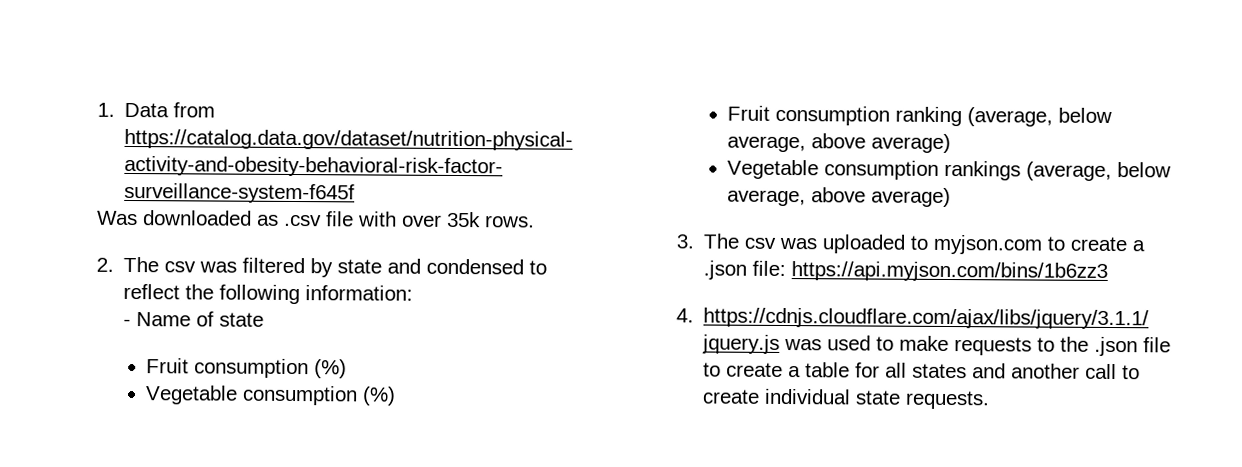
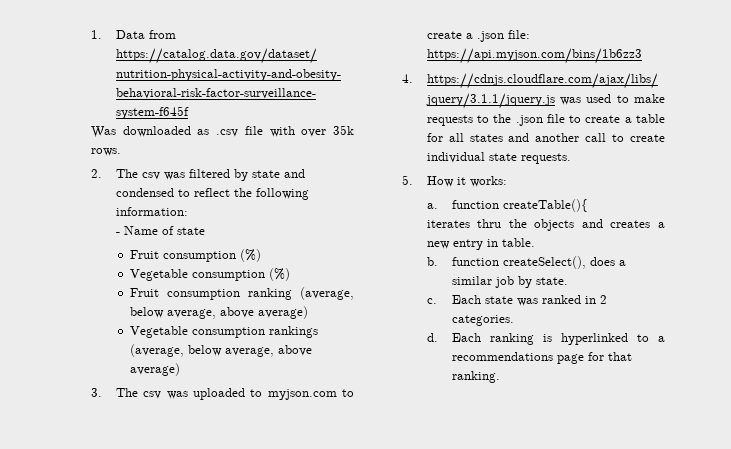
(991, 400) none -> [401,175,507,187] [426,199,588,212] [426,219,665,231] [426,238,535,250] [426,256,626,269] [451,276,568,288] [426,295,607,306] [451,315,514,326] [426,333,665,345] [451,352,632,364] [451,371,500,383] // 5. How it works: // a. function createTable(){ // iterates thru the objects and creates a new entry in table. // b. function createSelect(), does a similar job by state. // c. Each state was ranked in 2 categories. // d. Each ranking is hyperlinked to a recommendations page for that ranking.

